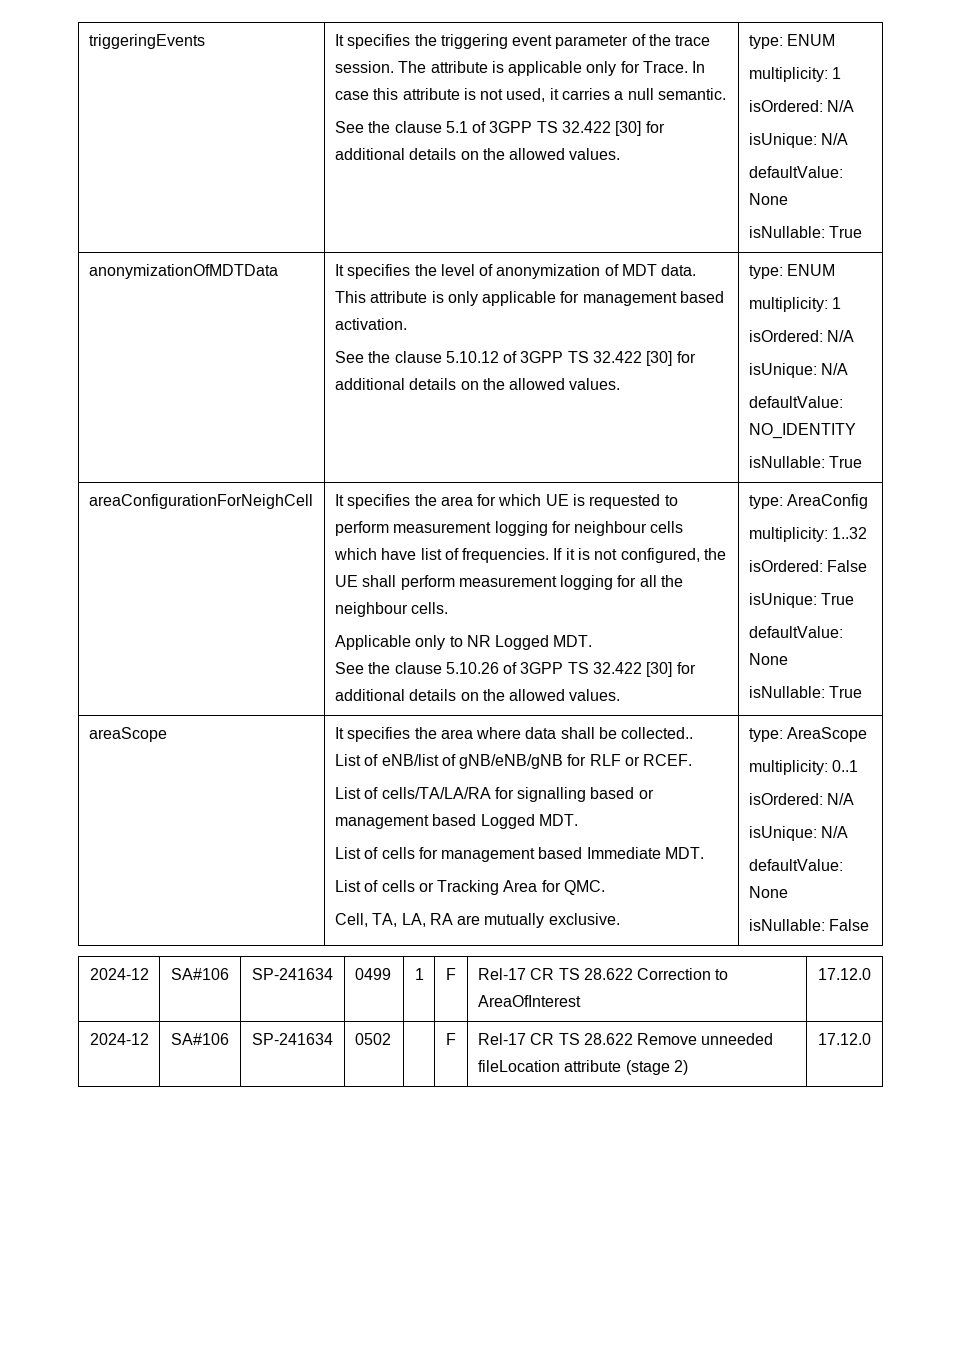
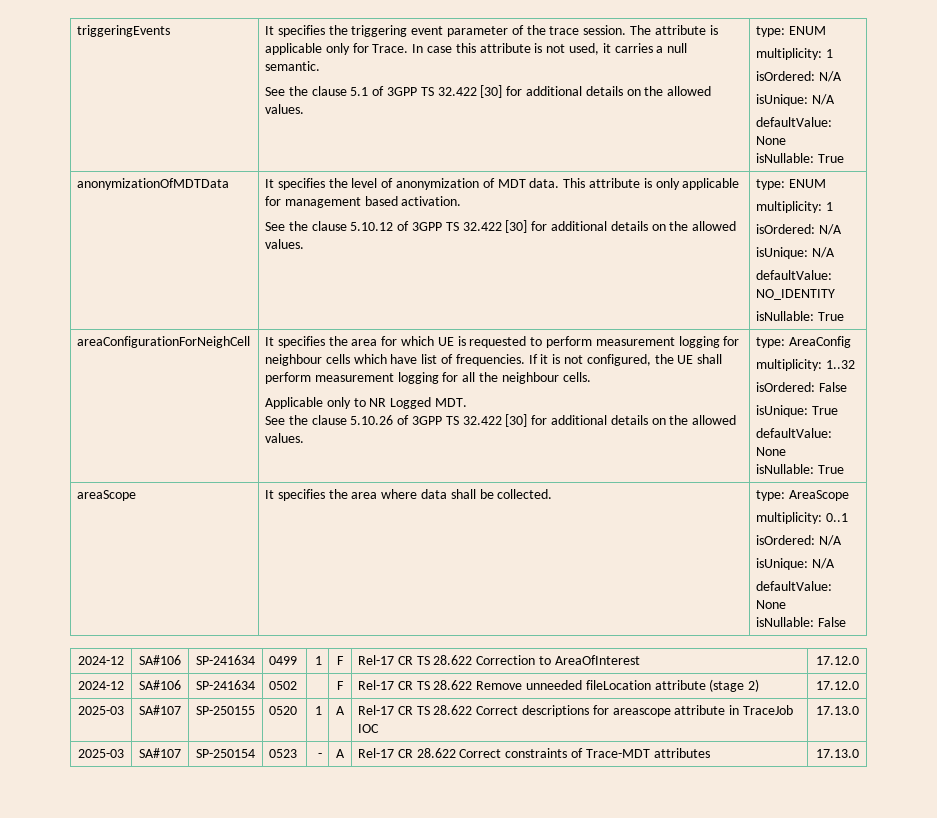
[621,727,694,739] [334,754,693,769] [334,787,654,802] [334,814,578,829] [334,847,705,862] [334,880,606,895] [334,913,620,928] collected.. // List of eNB/list of gNB/eNB/gNB for RLF or RCEF. // List of cells/TA/LA/RA for signalling based or management based Logged MDT. // List of cells for management based Immediate MDT. // List of cells or Tracking Area for QMC. // Cell, TA, LA, RA are mutually exclusive. -> [497,489,553,499] collected.
(871, 1039) none -> [78,706,124,715] [139,705,181,715] [196,706,255,715] [269,706,298,715] [314,706,322,715] [336,706,345,715] [358,705,793,717] [358,724,380,733] [815,706,859,715] [78,749,124,758] [139,748,181,758] [196,749,255,758] [269,749,298,758] [317,753,322,758] [336,749,345,758] [358,748,710,758] [815,749,859,758] // 2025-03 | SA#107 | SP-250155 | 0520 | 1 | A | Rel-17 CR TS 28.622 Correct descriptions for areascope attribute in TraceJob IOC | 17.13.0 // 2025-03 | SA#107 | SP-250154 | 0523 | - | A | Rel-17 CR 28.622 Correct constraints of Trace-MDT attributes | 17.13.0

